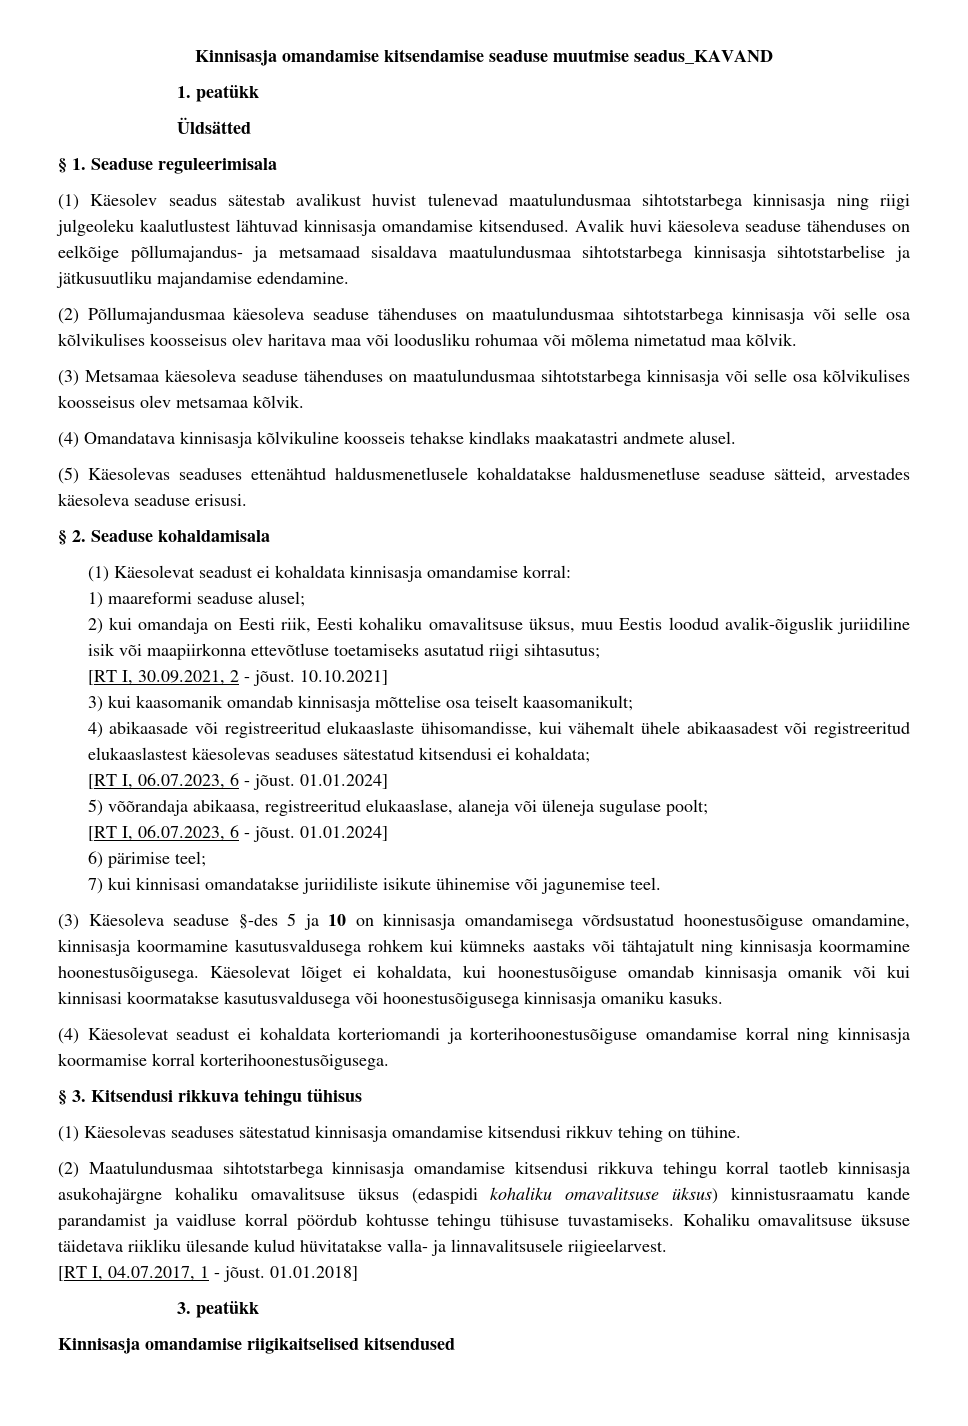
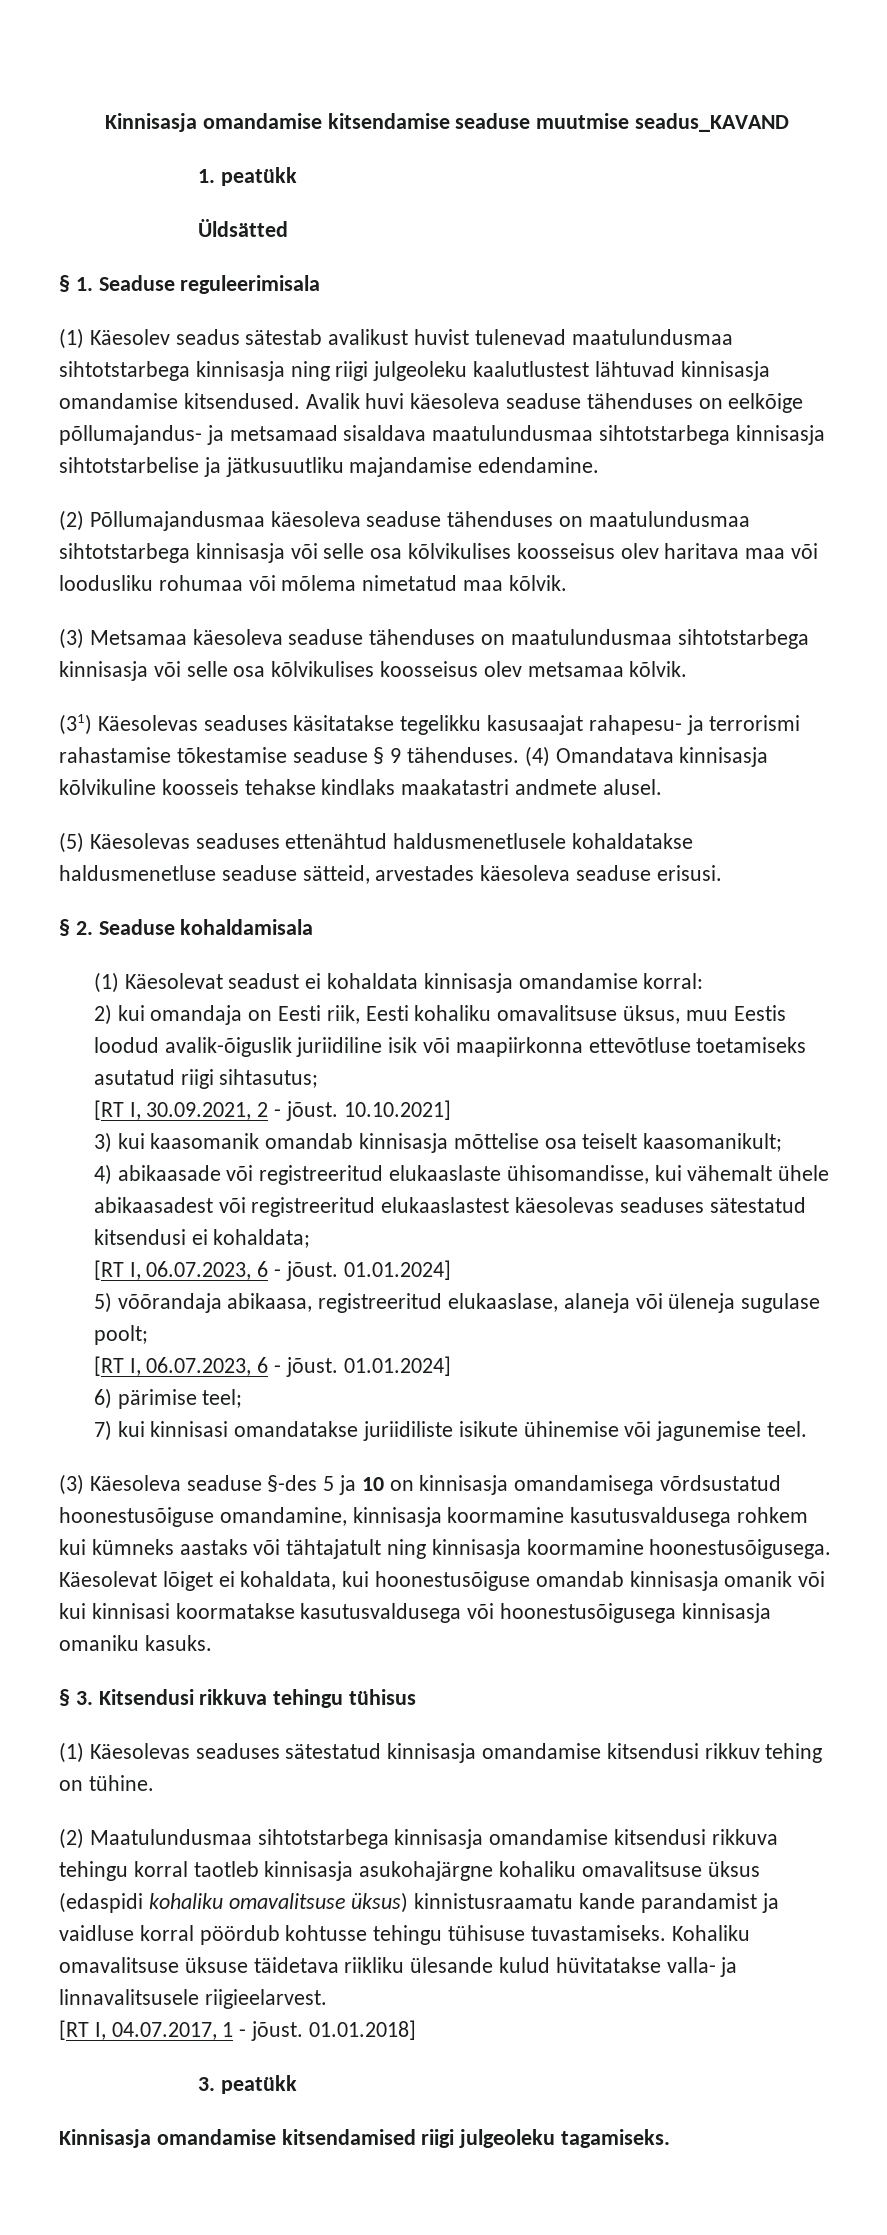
(304, 401) none -> [59,714,801,735] [59,747,520,764] (31) Käesolevas seaduses käsitatakse tegelikku kasusaajat rahapesu- ja terrorismi rahastamise tõkestamise seaduse § 9 tähenduses.
[87,591,305,608] // 1) maareformi seaduse alusel; -> (704, 981) none
[58,1027,910,1044] [58,1053,389,1070] // (4) Käesolevat seadust ei kohaldata korteriomandi ja korterihoonestusõiguse omandamise korral ning kinnisasja koormamise korral korterihoonestusõigusega. -> (212, 1643) none
[247,1337,455,1354] riigikaitselised kitsendused -> [281,2129,671,2148] kitsendamised riigi julgeoleku tagamiseks.

